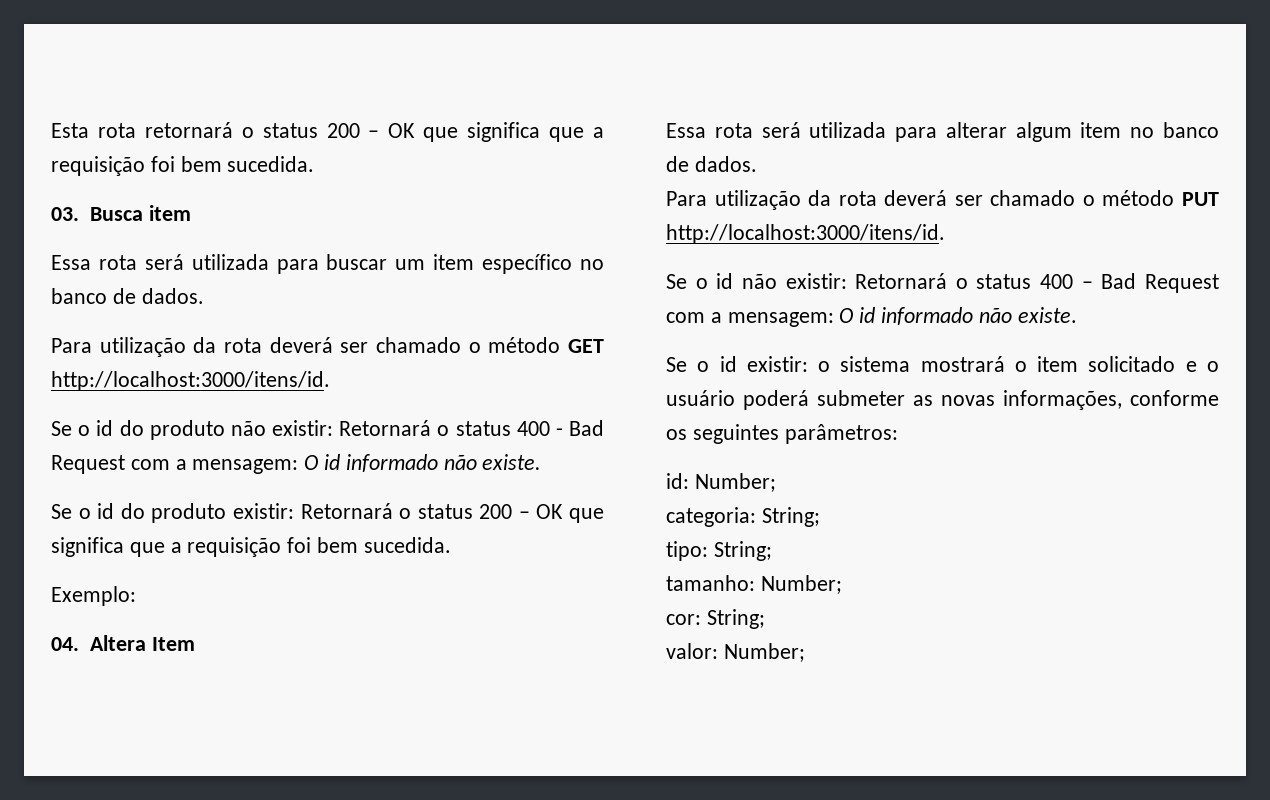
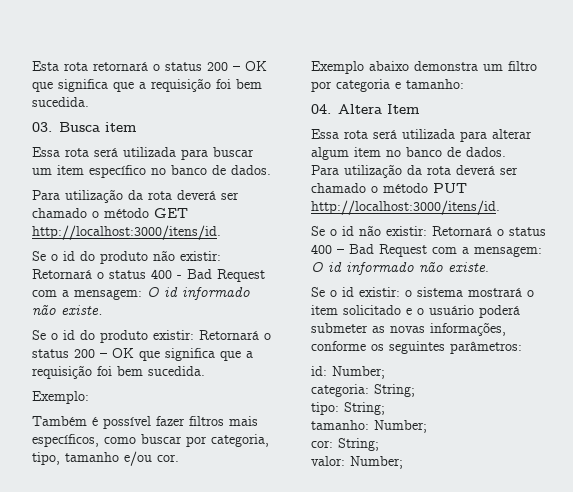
(136, 596) none -> [32,416,258,429] [32,434,269,447] [32,451,179,466] [311,61,537,74] [311,79,464,92] // Também é possível fazer filtros mais específicos, como buscar por categoria, tipo, tamanho e/ou cor. // Exemplo abaixo demonstra um filtro por categoria e tamanho:

